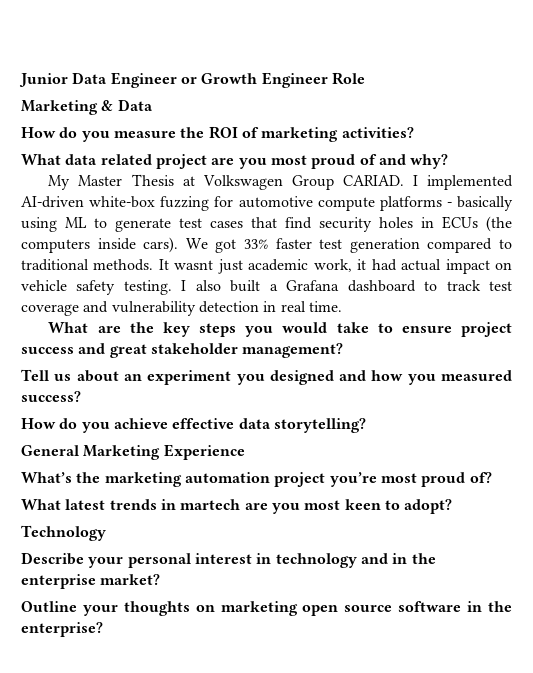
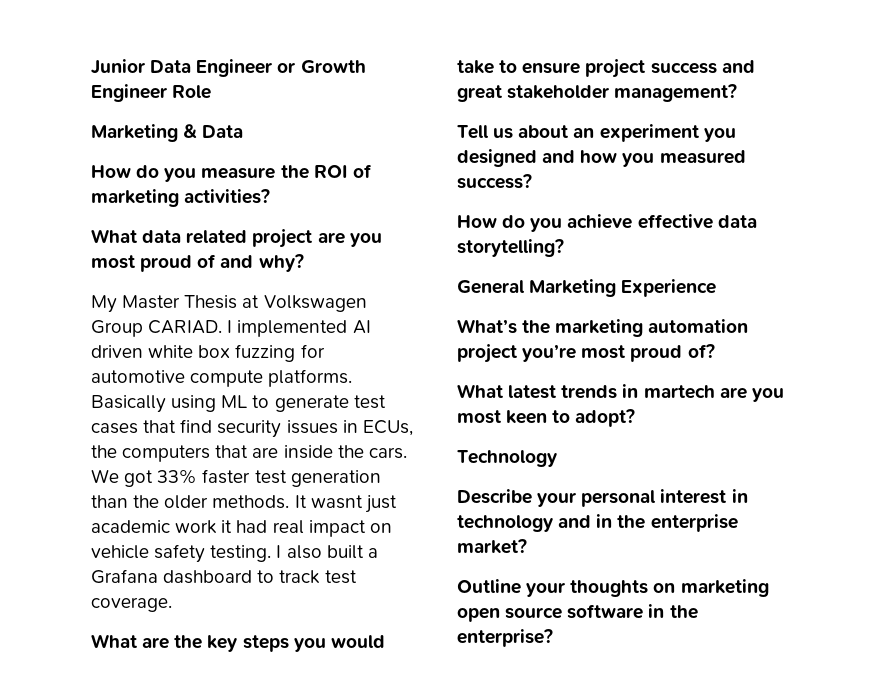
[21,196,156,208] AI-driven white-box -> [352,320,371,334] [91,345,231,358] AI driven white box
[379,196,513,211] platforms - basically -> [268,369,353,387] [91,395,166,413] platforms. Basically
[379,216,512,232] [21,237,179,253] holes in ECUs (the computers inside cars). -> [286,420,413,436] [91,445,407,462] issues in ECUs, the computers that are inside the cars.
[427,238,512,253] [21,259,89,271] compared to traditional -> [91,495,209,509] than the older
[313,259,352,272] work, -> [175,520,218,534] work
[401,259,442,271] actual -> [272,520,304,534] real
[21,301,342,316] coverage and vulnerability detection in real time. -> [91,597,172,612] coverage.

